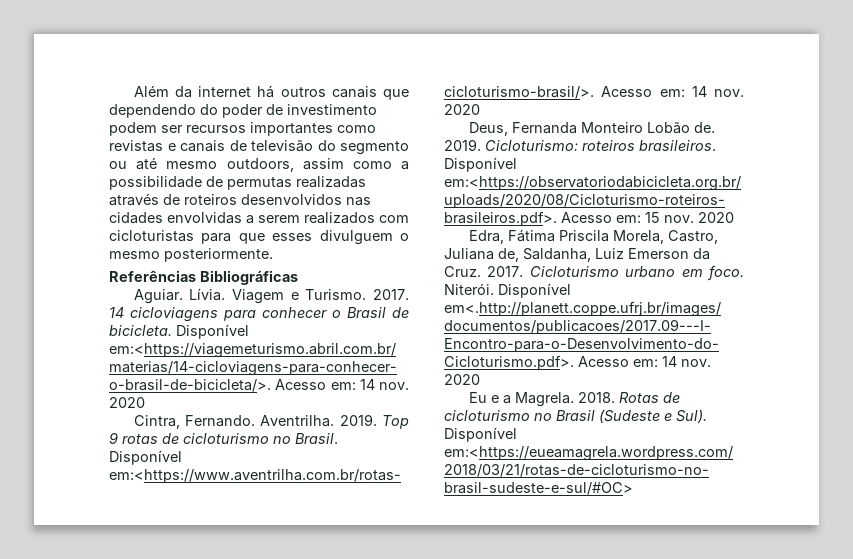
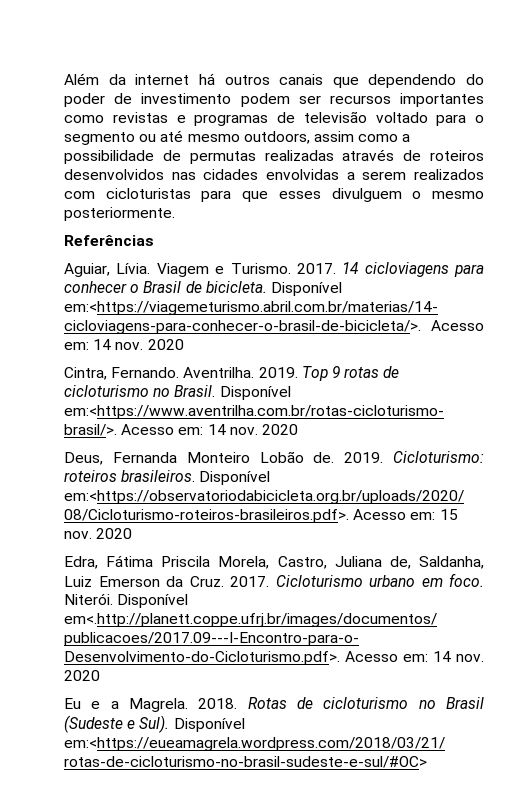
[180,140,225,152] canais -> [194,114,269,126] programas
[317,140,336,151] do -> [375,112,484,126] voltado para o
[200,270,298,285] [133,289,183,304] Bibliográficas // Aguiar. -> [64,263,110,277] // Aguiar,

